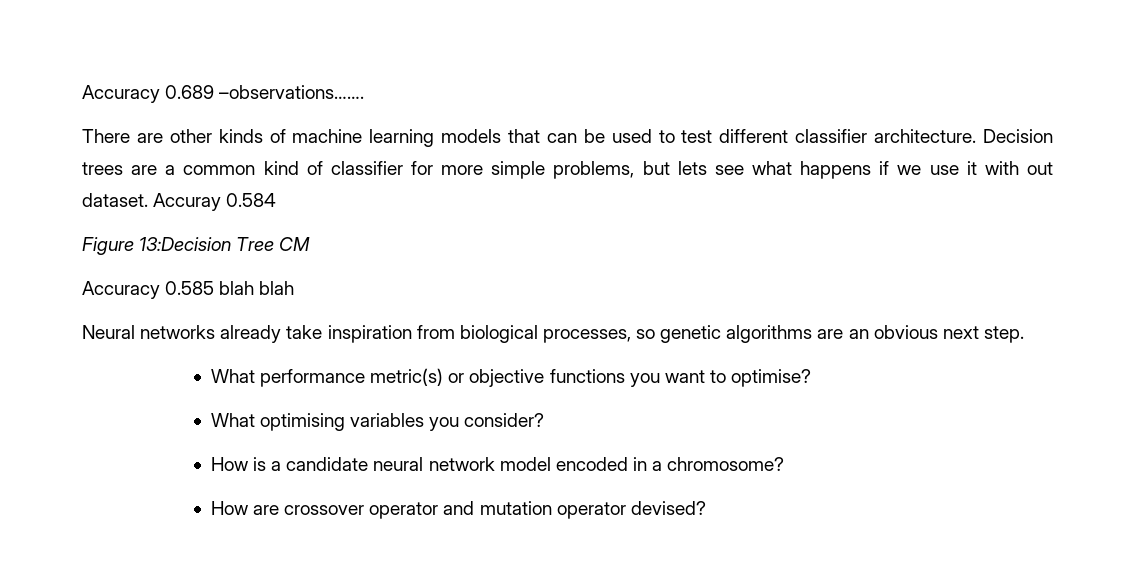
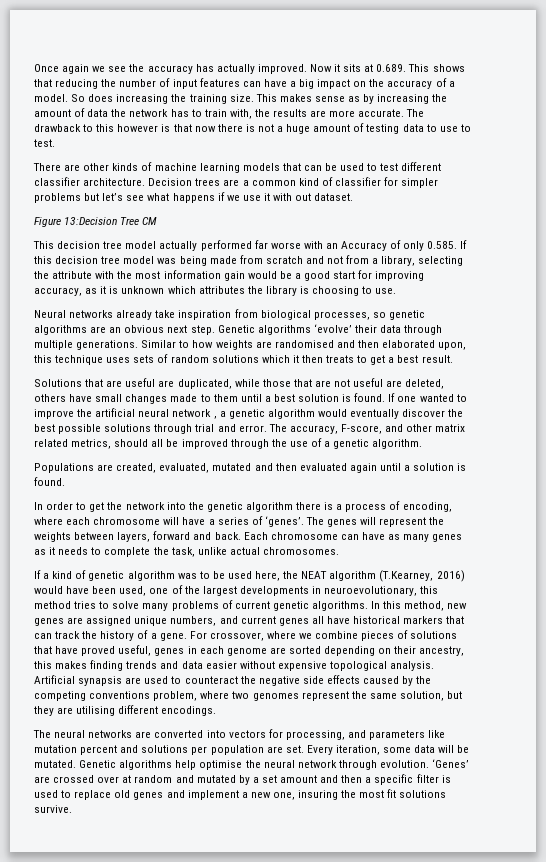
[82,85,365,103] Accuracy 0.689 –observations……. -> [34,64,465,74] [34,78,455,89] [34,94,448,104] [34,108,425,119] [34,123,471,134] [34,139,55,147] Once again we see the accuracy has actually improved. Now it sits at 0.689. This shows that reducing the number of input features can have a big impact on the accuracy of a model. So does increasing the training size. This makes sense as by increasing the amount of data the network has to train with, the results are more accurate. The drawback to this however is that now there is not a huge amount of testing data to use to test.
[441,161,707,179] more simple problems, but lets -> [401,178,439,188] [34,193,124,203] simpler problems but let’s
[153,193,277,211] Accuray 0.584 -> (354, 197) none
[82,281,295,299] Accuracy 0.585 blah blah -> [33,240,468,251] [34,255,464,266] [34,270,425,281] [34,286,397,296] This decision tree model actually performed far worse with an Accuracy of only 0.585. If this decision tree model was being made from scratch and not from a library, selecting the attribute with the most information gain would be a good start for improving accuracy, as it is unknown which attributes the library is choosing to use.
[210,368,812,387] [210,413,545,431] [210,457,785,471] [210,501,706,519] // What performance metric(s) or objective functions you want to optimise? // What optimising variables you consider? // How is a candidate neural network model encoded in a chromosome? // How are crossover operator and mutation operator devised? -> [217,324,443,335] [34,340,467,350] [34,354,453,365] [34,378,445,389] [34,393,467,404] [34,408,464,419] [34,424,466,434] [34,438,423,449] [34,463,467,473] [34,477,65,486] [34,501,452,512] [34,516,445,527] [34,531,463,542] [34,547,339,557] [34,570,465,582] [34,585,439,596] [34,600,468,611] [34,616,465,626] [34,630,458,641] [34,645,465,656] [34,660,435,671] [34,675,432,686] [34,691,463,701] [34,705,217,716] [33,729,446,740] [34,745,470,755] [34,759,470,770] [34,774,451,785] [34,789,447,800] [34,805,72,813] Genetic algorithms ‘evolve’ their data through multiple generations. Similar to how weights are randomised and then elaborated upon, this technique uses sets of random solutions which it then treats to get a best result. // Solutions that are useful are duplicated, while those that are not useful are deleted, others have small changes made to them until a best solution is found. If one wanted to improve the artificial neural network , a genetic algorithm would eventually discover the best possible solutions through trial and error. The accuracy, F-score, and other matrix related metrics, should all be improved through the use of a genetic algorithm. // Populations are created, evaluated, mutated and then evaluated again until a solution is found. // In order to get the network into the genetic algorithm there is a process of encoding, where each chromosome will have a series of ‘genes’. The genes will represent the weights between layers, forward and back. Each chromosome can have as many genes as it needs to complete the task, unlike actual chromosomes. // If a kind of genetic algorithm was to be used here, the NEAT algorithm (T.Kearney, 2016) would have been used, one of the largest developments in neuroevolutionary, this method tries to solve many problems of current genetic algorithms. In this method, new genes are assigned unique numbers, and current genes all have historical markers that can track the history of a gene. For crossover, where we combine pieces of solutions that have proved useful, genes in each genome are sorted depending on their ancestry, this makes finding trends and data easier without expensive topological analysis. Artificial synapsis are used to counteract the negative side effects caused by the competing conventions problem, where two genomes represent the same solution, but they are utilising different encodings. // The neural networks are converted into vectors for processing, and parameters like mutation percent and solutions per population are set. Every iteration, some data will be mutated. Genetic algorithms help optimise the neural network through evolution. ‘Genes’ are crossed over at random and mutated by a set amount and then a specific filter is used to replace old genes and implement a new one, insuring the most fit solutions survive.

